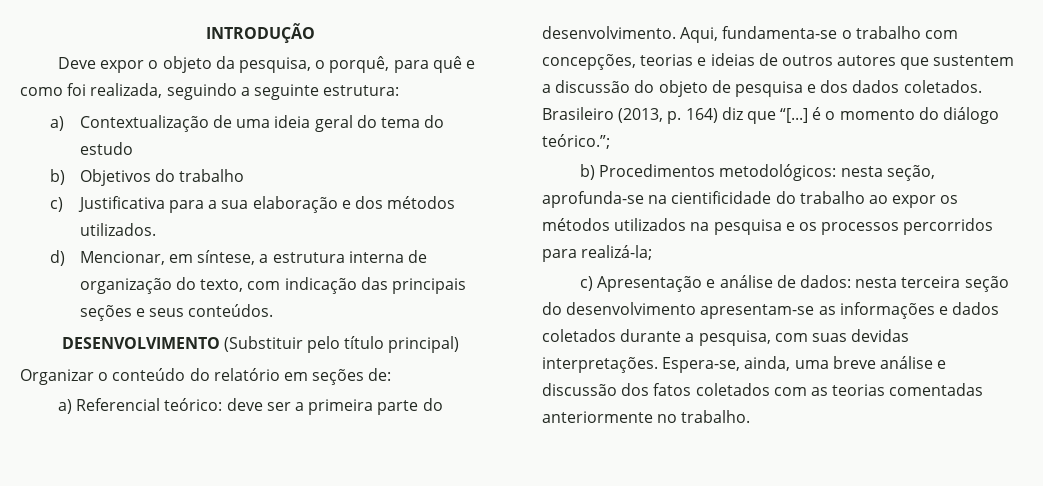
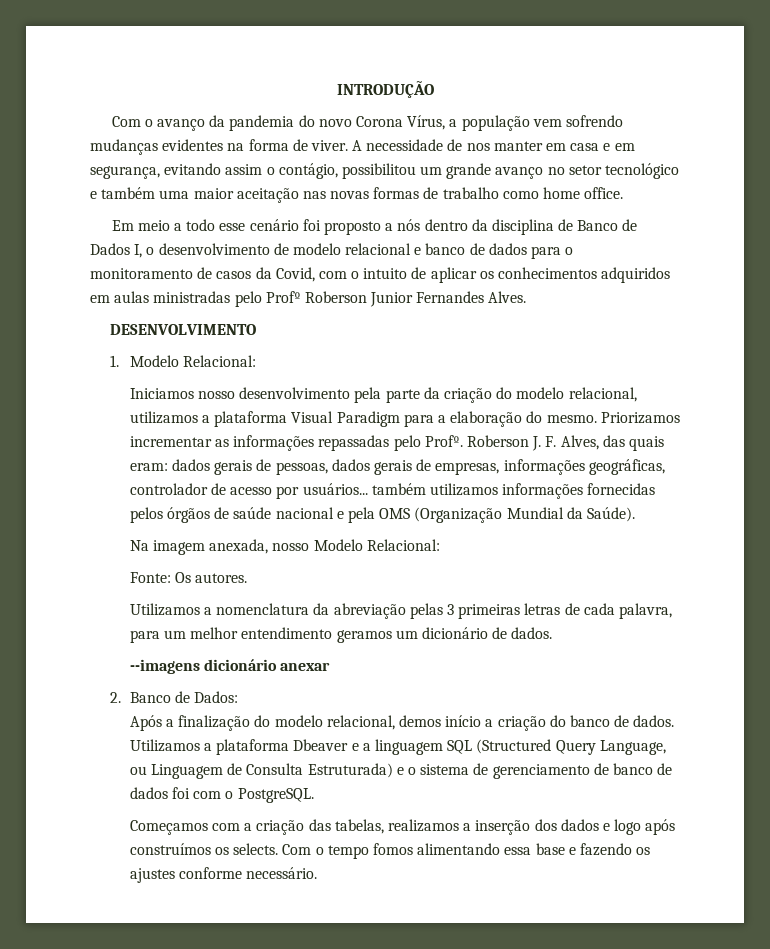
[58,56,475,73] [20,83,400,100] [49,115,445,132] [79,142,133,155] [49,169,245,186] [49,196,456,213] [79,223,156,236] [49,250,427,266] [79,277,466,294] [79,304,274,321] [61,336,460,353] [20,368,392,385] [58,398,443,415] [542,26,958,43] [542,53,1015,70] [542,80,982,97] [542,107,1000,124] [542,134,610,149] [580,164,935,181] [542,191,959,208] [542,218,994,235] [542,245,653,262] [580,275,1009,292] [542,302,1000,319] [542,329,910,346] [542,356,947,373] [542,383,984,396] [542,410,751,423] Deve expor o objeto da pesquisa, o porquê, para quê e como foi realizada, seguindo a seguinte estrutura: // a) Contextualização de uma ideia geral do tema do estudo // b) Objetivos do trabalho // c) Justificativa para a sua elaboração e dos métodos utilizados. // d) Mencionar, em síntese, a estrutura interna de organização do texto, com indicação das principais seções e seus conteúdos. // DESENVOLVIMENTO (Substituir pelo título principal) // Organizar o conteúdo do relatório em seções de: // a) Referencial teórico: deve ser a primeira parte do desenvolvimento. Aqui, fundamenta-se o trabalho com concepções, teorias e ideias de outros autores que sustentem a discussão do objeto de pesquisa e dos dados coletados. Brasileiro (2013, p. 164) diz que “[...] é o momento do diálogo teórico.”; // b) Procedimentos metodológicos: nesta seção, aprofunda-se na cientificidade do trabalho ao expor os métodos utilizados na pesquisa e os processos percorridos para realizá-la; // c) Apresentação e análise de dados: nesta terceira seção do desenvolvimento apresentam-se as informações e dados coletados durante a pesquisa, com suas devidas interpretações. Espera-se, ainda, uma breve análise e discussão dos fatos coletados com as teorias comentadas anteriormente no trabalho. -> [111,115,623,131] [90,139,635,155] [90,163,680,179] [90,187,624,203] [111,219,638,235] [90,243,574,259] [90,267,671,283] [90,291,527,307] [109,324,256,335] [109,355,257,367] [129,387,637,403] [129,411,680,427] [129,435,664,451] [129,459,665,475] [129,483,656,499] [129,507,635,523] [129,539,440,555] [129,572,248,583] [129,603,672,619] [129,627,553,643] [129,659,331,674] [109,691,239,703] [129,715,675,731] [129,739,666,755] [129,763,673,779] [129,787,314,803] [129,819,676,835] [129,843,651,859] [129,867,318,883] Com o avanço da pandemia do novo Corona Vírus, a população vem sofrendo mudanças evidentes na forma de viver. A necessidade de nos manter em casa e em segurança, evitando assim o contágio, possibilitou um grande avanço no setor tecnológico e também uma maior aceitação nas novas formas de trabalho como home office. // Em meio a todo esse cenário foi proposto a nós dentro da disciplina de Banco de Dados I, o desenvolvimento de modelo relacional e banco de dados para o monitoramento de casos da Covid, com o intuito de aplicar os conhecimentos adquiridos em aulas ministradas pelo Profº Roberson Junior Fernandes Alves. // DESENVOLVIMENTO // 1. Modelo Relacional: // Iniciamos nosso desenvolvimento pela parte da criação do modelo relacional, utilizamos a plataforma Visual Paradigm para a elaboração do mesmo. Priorizamos incrementar as informações repassadas pelo Profº. Roberson J. F. Alves, das quais eram: dados gerais de pessoas, dados gerais de empresas, informações geográficas, controlador de acesso por usuários... também utilizamos informações fornecidas pelos órgãos de saúde nacional e pela OMS (Organização Mundial da Saúde). // Na imagem anexada, nosso Modelo Relacional: // Fonte: Os autores. // Utilizamos a nomenclatura da abreviação pelas 3 primeiras letras de cada palavra, para um melhor entendimento geramos um dicionário de dados. // --imagens dicionário anexar // 2. Banco de Dados: // Após a finalização do modelo relacional, demos início a criação do banco de dados. Utilizamos a plataforma Dbeaver e a linguagem SQL (Structured Query Language, ou Linguagem de Consulta Estruturada) e o sistema de gerenciamento de banco de dados foi com o PostgreSQL. // Começamos com a criação das tabelas, realizamos a inserção dos dados e logo após construímos os selects. Com o tempo fomos alimentando essa base e fazendo os ajustes conforme necessário.

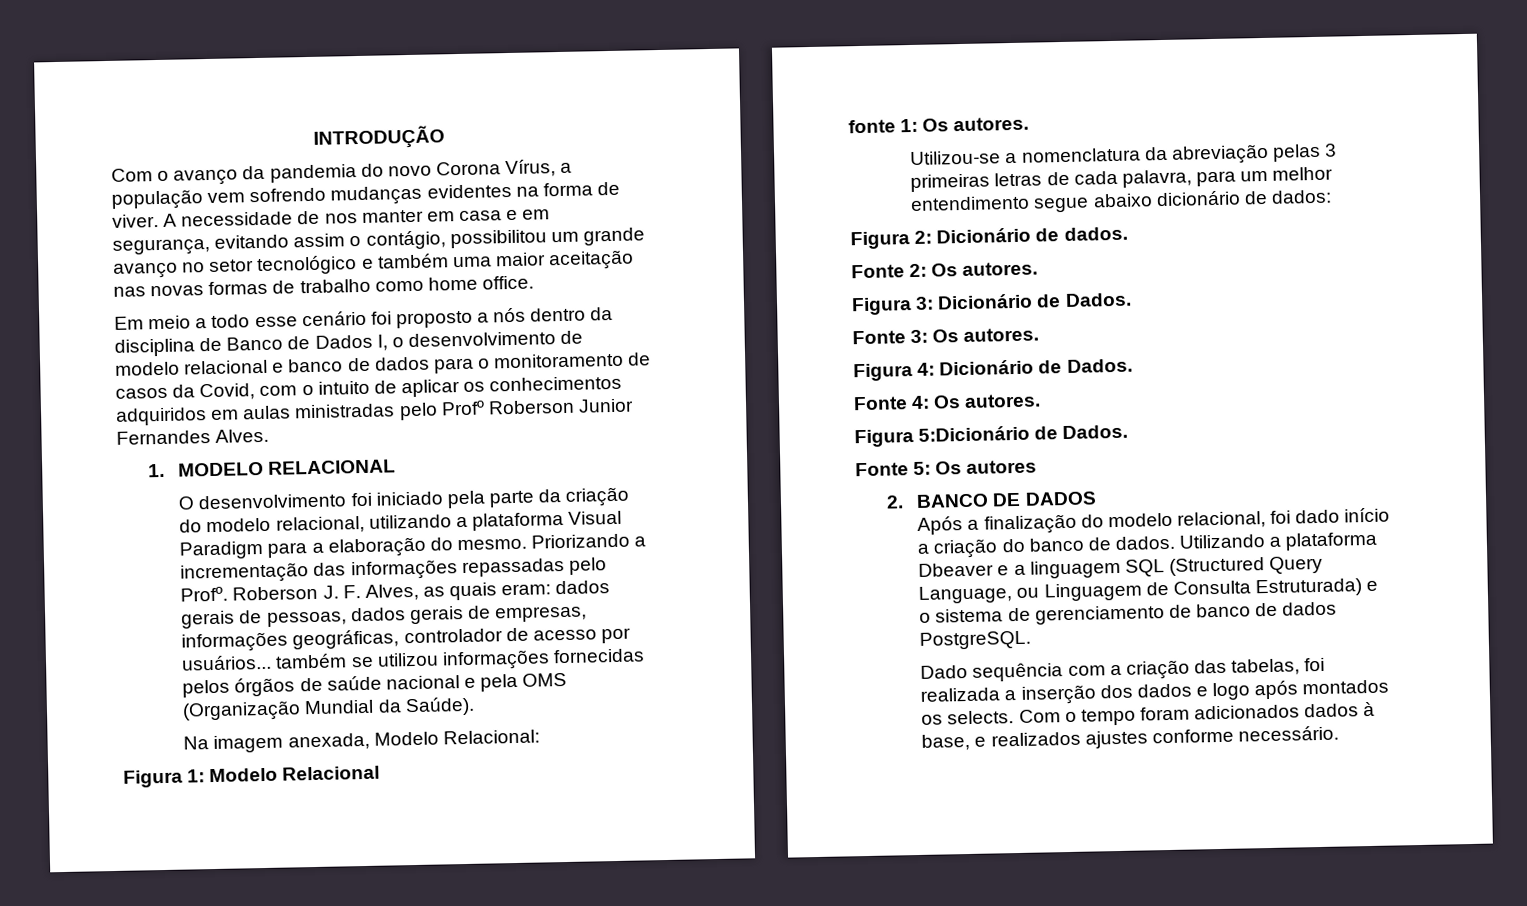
[109,324,256,335] [109,355,257,367] [129,387,351,399] DESENVOLVIMENTO // 1. Modelo Relacional: // Iniciamos nosso desenvolvimento -> [147,459,397,478] [178,491,443,510] 1. MODELO RELACIONAL // O desenvolvimento foi iniciado
[129,411,198,424] utilizamos -> [368,514,452,529] utilizando
[600,412,680,424] [129,436,230,447] Priorizamos incrementar as -> [531,533,647,549] [180,562,347,584] Priorizando a incrementação das
[602,435,625,447] das -> [422,586,445,597] as
[429,483,498,496] utilizamos -> [350,652,439,668] se utilizou
[272,539,440,551] [129,572,248,583] [129,603,200,616] nosso Modelo Relacional: // Fonte: Os autores. // Utilizamos -> [373,729,540,746] [123,765,381,788] [848,116,1030,134] [910,150,1002,166] Modelo Relacional: // Figura 1: Modelo Relacional // fonte 1: Os autores. // Utilizou-se
[336,627,553,643] [129,659,331,674] [109,691,239,703] geramos um dicionário de dados. // --imagens dicionário anexar // 2. Banco de Dados: -> [1033,189,1332,213] [850,226,1128,250] [851,261,1039,279] [851,292,1132,316] [852,327,1040,345] [853,358,1133,382] [853,393,1042,411] [854,424,1129,448] [855,459,1038,477] [885,491,1097,509] segue abaixo dicionário de dados: // Figura 2: Dicionário de dados. // Fonte 2: Os autores. // Figura 3: Dicionário de Dados. // Fonte 3: Os autores. // Figura 4: Dicionário de Dados. // Fonte 4: Os autores. // Figura 5:Dicionário de Dados. // Fonte 5: Os autores // 2. BANCO DE DADOS
[398,715,441,727] demos -> [1270,509,1341,524] foi dado
[129,739,200,752] Utilizamos -> [1179,534,1266,549] Utilizando
[172,787,234,799] foi com o -> (1338, 608) none
[129,820,208,835] Começamos -> [920,662,1064,682] Dado sequência
[387,819,459,832] realizamos -> [1304,657,1326,672] [920,687,1001,702] foi realizada
[129,843,211,855] construímos -> [1302,679,1390,695] montados
[372,843,651,856] fomos alimentando essa base e fazendo os -> [1139,701,1376,721] [921,731,1081,751] foram adicionados dados à base, e realizados

